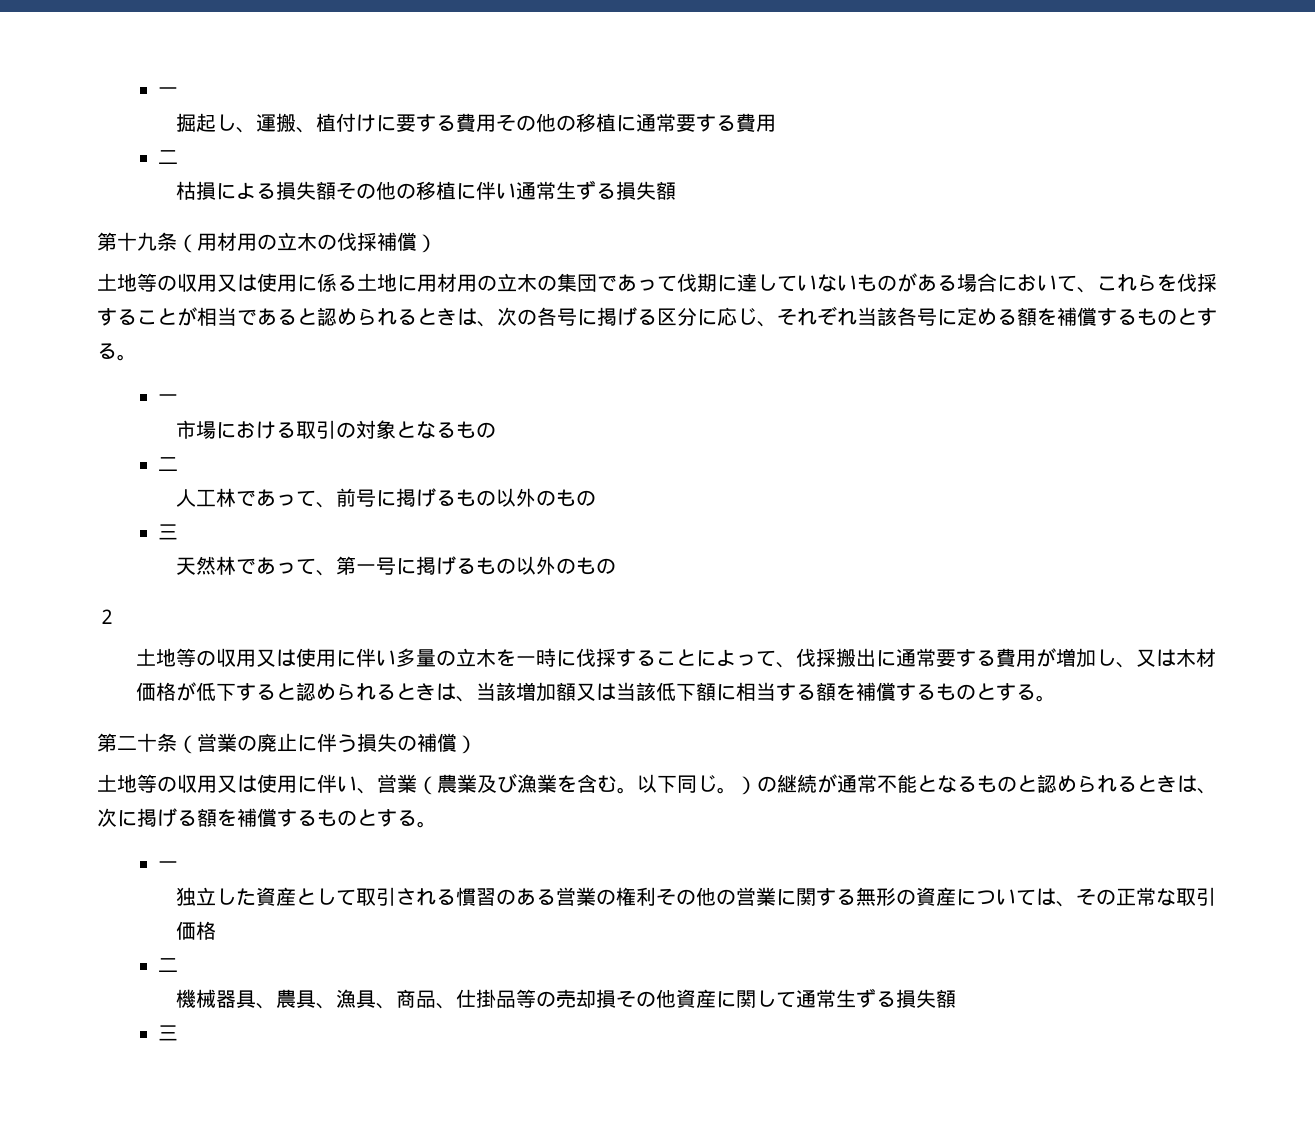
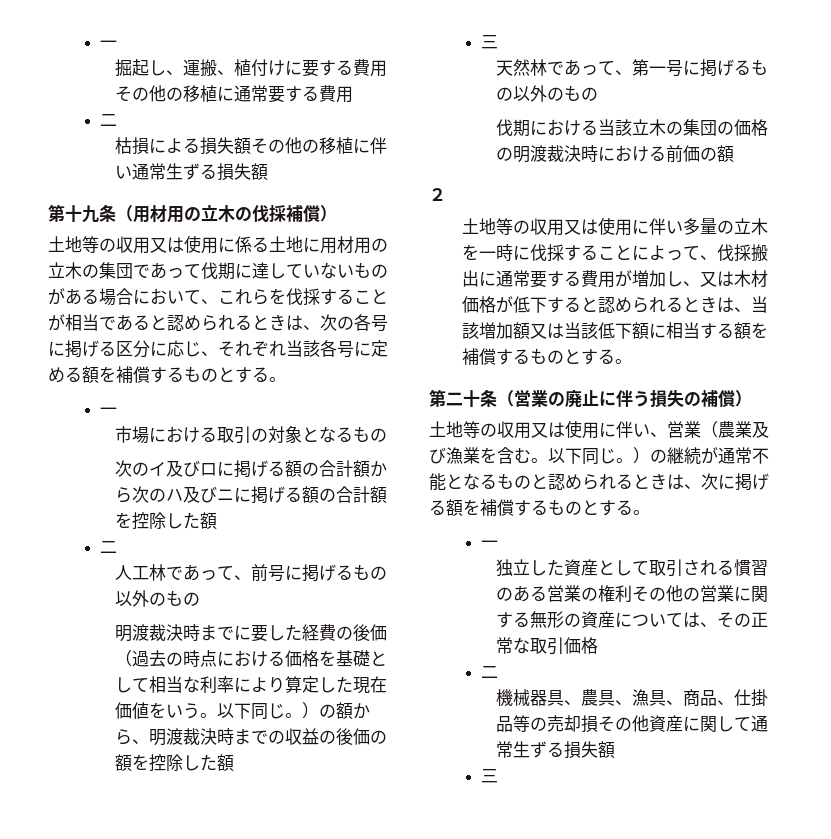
(496, 430) none -> [114,460,387,478] [114,486,387,504] [114,512,217,530] // 次のイ及びロに掲げる額の合計額から次のハ及びニに掲げる額の合計額を控除した額
(596, 498) none -> [114,624,387,642] [114,650,387,667] [114,676,387,694] [114,702,370,720] [114,728,387,746] [114,754,234,772] // 明渡裁決時までに要した経費の後価（過去の時点における価格を基礎として相当な利率により算定した現在価値をいう。以下同じ。）の額から、明渡裁決時までの収益の後価の額を控除した額
(616, 566) none -> [495,119,768,137] [495,145,734,163] // 伐期における当該立木の集団の価格の明渡裁決時における前価の額

